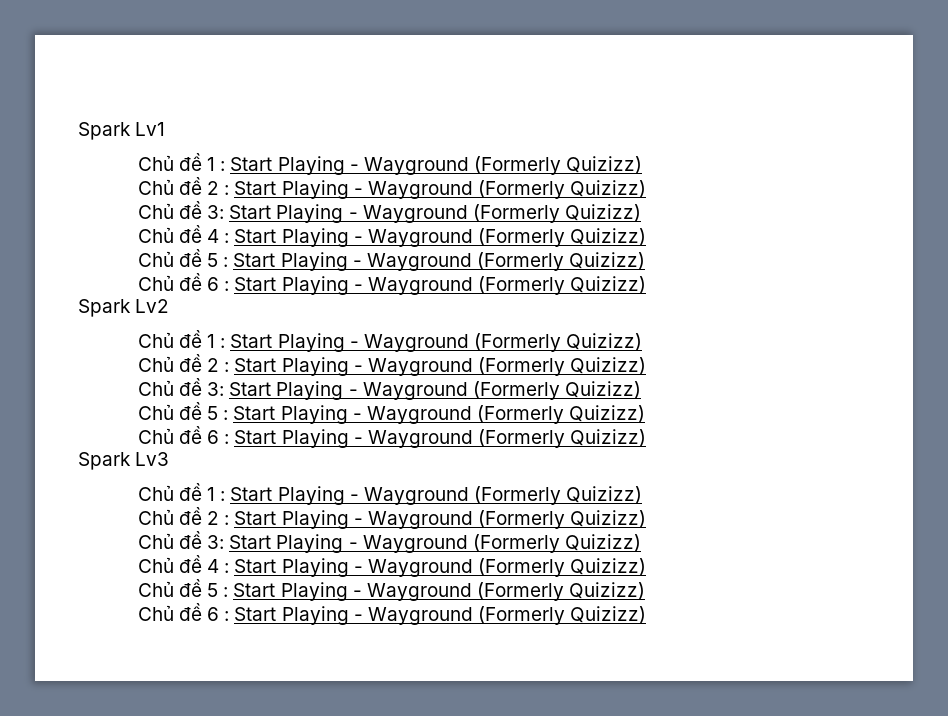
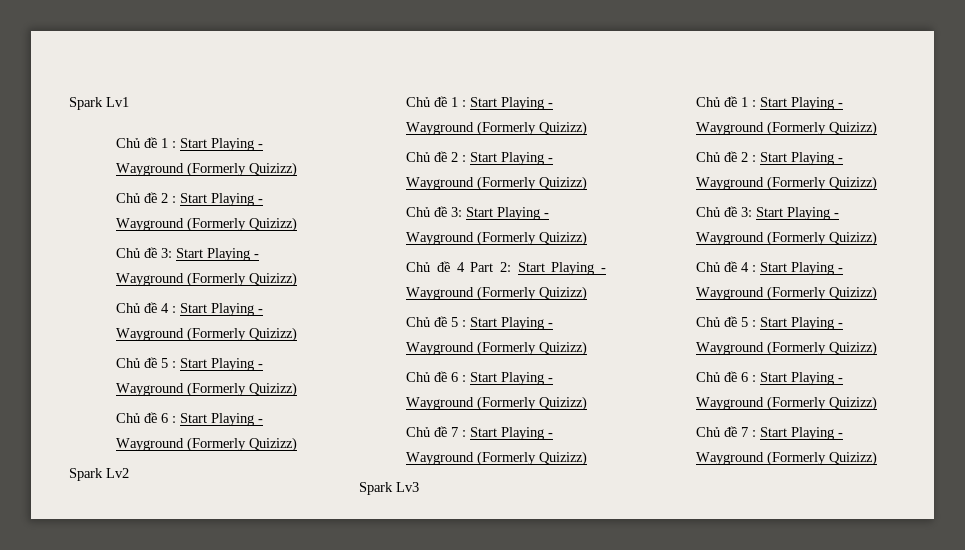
(641, 390) none -> [406,261,606,275] [406,286,588,301] // Chủ đề 4 Part 2: Start Playing - Wayground (Formerly Quizizz)
(647, 438) none -> [406,426,554,440] [406,451,588,466] // Chủ đề 7 : Start Playing - Wayground (Formerly Quizizz)
(647, 615) none -> [696,426,844,440] [696,451,878,466] // Chủ đề 7 : Start Playing - Wayground (Formerly Quizizz)

